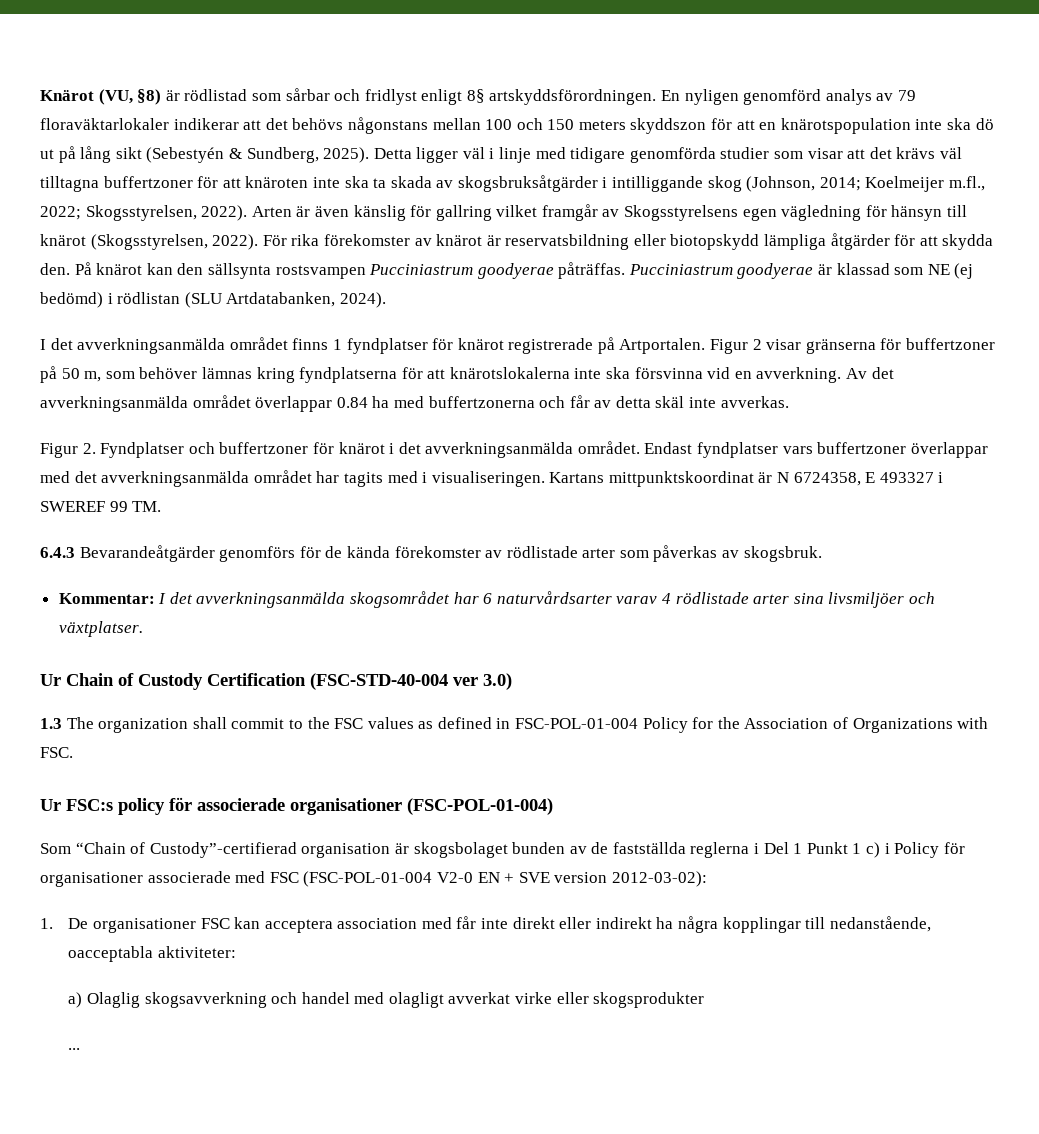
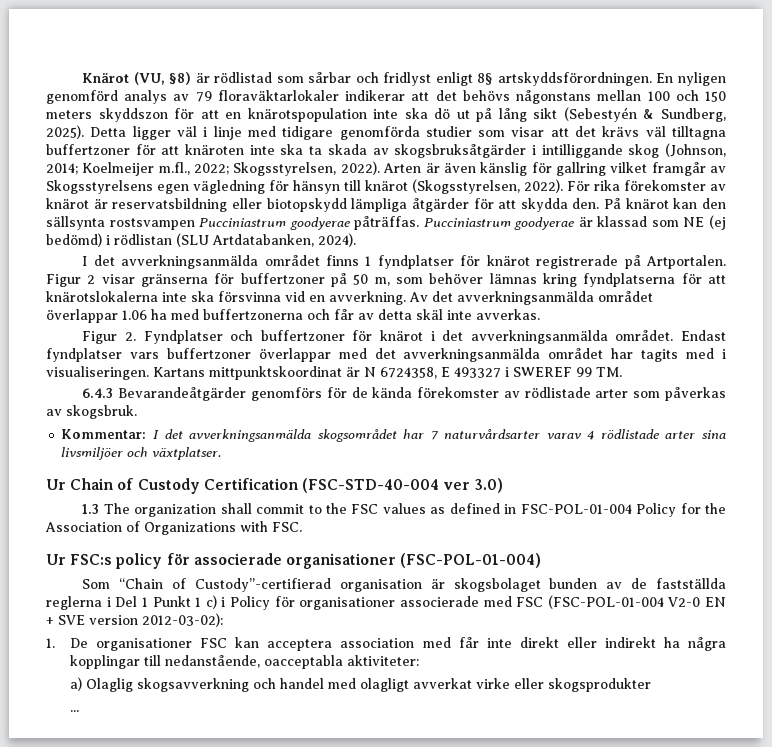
[336,397,368,408] 0.84 -> [122,310,147,320] 1.06
[483,593,493,604] 6 -> [430,431,439,440] 7

